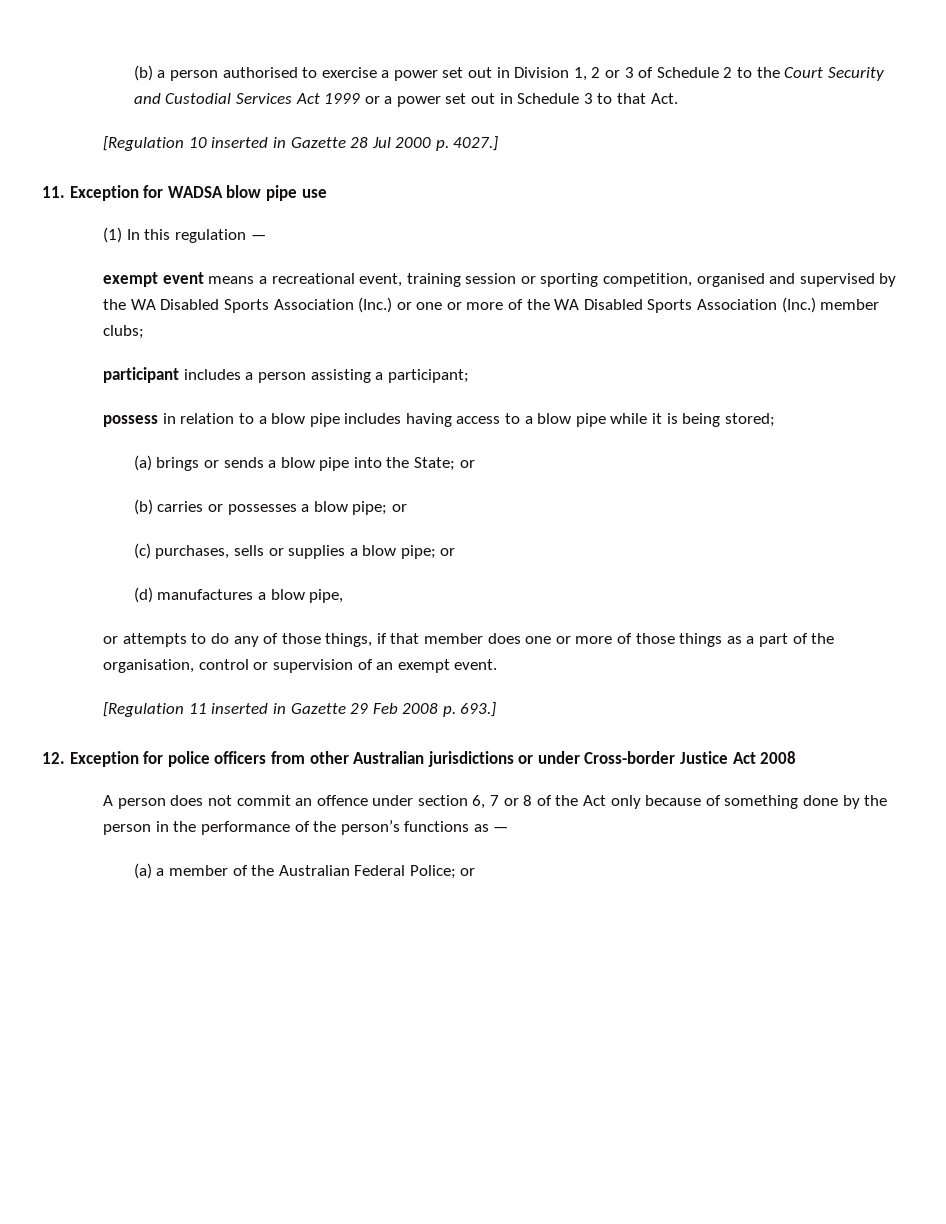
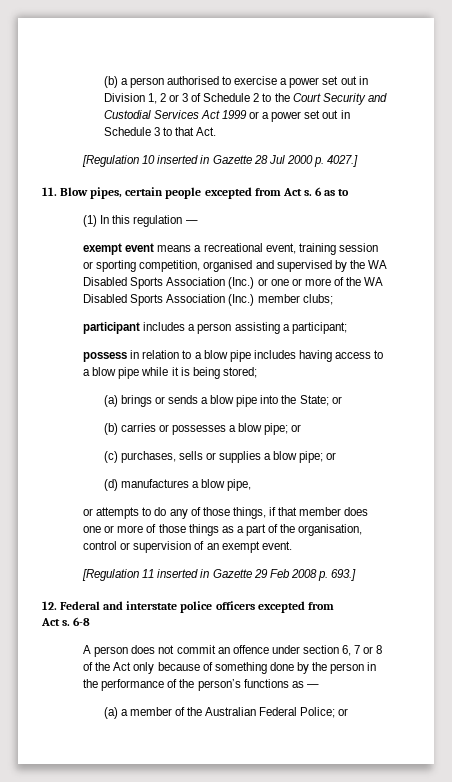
[69,185,327,201] Exception for WADSA blow pipe use -> [60,187,350,199] Blow pipes, certain people excepted from Act s. 6 as to
[69,751,164,767] Exception for -> [60,601,178,610] Federal and interstate
[270,751,797,767] from other Australian jurisdictions or under Cross-border Justice Act 2008 -> [257,601,334,613] [41,617,91,626] excepted from // Act s. 6-8

